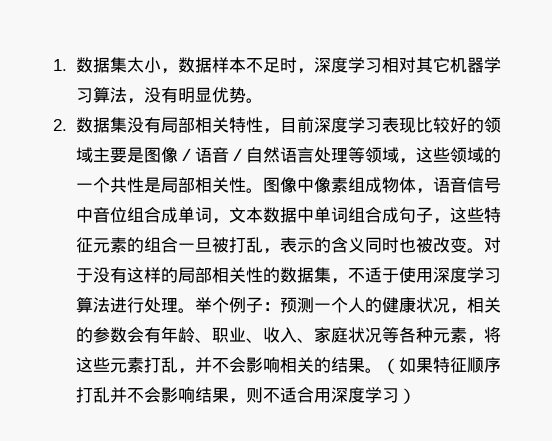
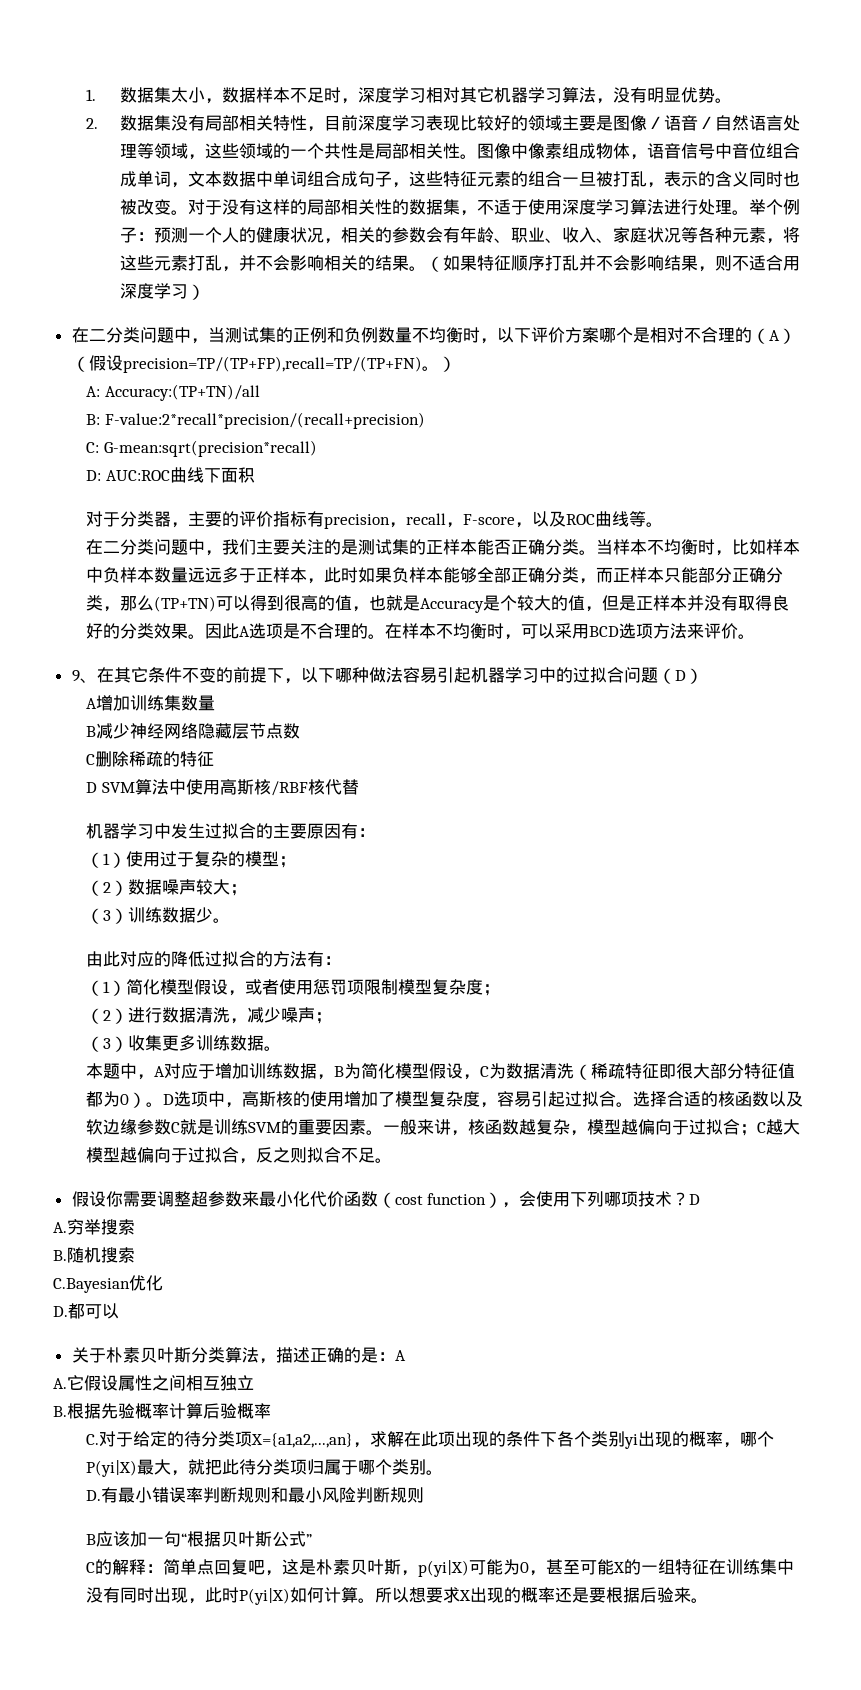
(417, 396) none -> [71,327,796,344] [71,355,456,373] [86,384,261,401] [86,412,426,429] [86,440,318,457] [86,467,256,483] [86,511,664,529] [86,539,801,556] [86,567,784,584] [86,595,790,613] [86,623,756,640] [71,667,703,684] [86,695,216,711] [86,723,301,739] [86,751,215,767] [86,779,360,796] [86,823,376,839] [86,851,297,868] [86,879,248,896] [86,907,231,924] [86,951,342,967] [86,979,501,996] [86,1007,333,1024] [86,1035,282,1052] [86,1063,796,1080] [86,1091,804,1108] [86,1119,801,1136] [86,1147,393,1164] [71,1191,701,1208] [53,1219,135,1235] [53,1247,135,1263] [53,1275,163,1293] [53,1303,119,1319] [71,1347,406,1364] [53,1375,254,1391] [53,1403,271,1419] [86,1431,775,1449] [86,1459,444,1477] [86,1487,425,1503] [86,1531,313,1547] [86,1559,795,1577] [86,1587,709,1605] // 在二分类问题中，当测试集的正例和负例数量不均衡时，以下评价方案哪个是相对不合理的（A）（假设precision=TP/(TP+FP),recall=TP/(TP+FN)。） // A: Accuracy:(TP+TN)/all // B: F-value:2*recall*precision/(recall+precision) // C: G-mean:sqrt(precision*recall) // D: AUC:ROC曲线下面积 // 对于分类器，主要的评价指标有precision，recall，F-score，以及ROC曲线等。 // 在二分类问题中，我们主要关注的是测试集的正样本能否正确分类。当样本不均衡时，比如样本中负样本数量远远多于正样本，此时如果负样本能够全部正确分类，而正样本只能部分正确分类，那么(TP+TN)可以得到很高的值，也就是Accuracy是个较大的值，但是正样本并没有取得良好的分类效果。因此A选项是不合理的。在样本不均衡时，可以采用BCD选项方法来评价。 // 9、在其它条件不变的前提下，以下哪种做法容易引起机器学习中的过拟合问题（D） // A增加训练集数量 // B减少神经网络隐藏层节点数 // C删除稀疏的特征 // D SVM算法中使用高斯核/RBF核代替 // 机器学习中发生过拟合的主要原因有： // （1）使用过于复杂的模型； // （2）数据噪声较大； // （3）训练数据少。 // 由此对应的降低过拟合的方法有： // （1）简化模型假设，或者使用惩罚项限制模型复杂度； // （2）进行数据清洗，减少噪声； // （3）收集更多训练数据。 // 本题中，A对应于增加训练数据，B为简化模型假设，C为数据清洗（稀疏特征即很大部分特征值都为0）。D选项中，高斯核的使用增加了模型复杂度，容易引起过拟合。选择合适的核函数以及软边缘参数C就是训练SVM的重要因素。一般来讲，核函数越复杂，模型越偏向于过拟合；C越大模型越偏向于过拟合，反之则拟合不足。 // 假设你需要调整超参数来最小化代价函数（cost function），会使用下列哪项技术？D // A.穷举搜索 // B.随机搜索 // C.Bayesian优化 // D.都可以 // 关于朴素贝叶斯分类算法，描述正确的是：A // A.它假设属性之间相互独立 // B.根据先验概率计算后验概率 // C.对于给定的待分类项X={a1,a2,...,an}，求解在此项出现的条件下各个类别yi出现的概率，哪个P(yi|X)最大，就把此待分类项归属于哪个类别。 // D.有最小错误率判断规则和最小风险判断规则 // B应该加一句“根据贝叶斯公式” // C的解释：简单点回复吧，这是朴素贝叶斯，p(yi|X)可能为0，甚至可能X的一组特征在训练集中没有同时出现，此时P(yi|X)如何计算。所以想要求X出现的概率还是要根据后验来。

